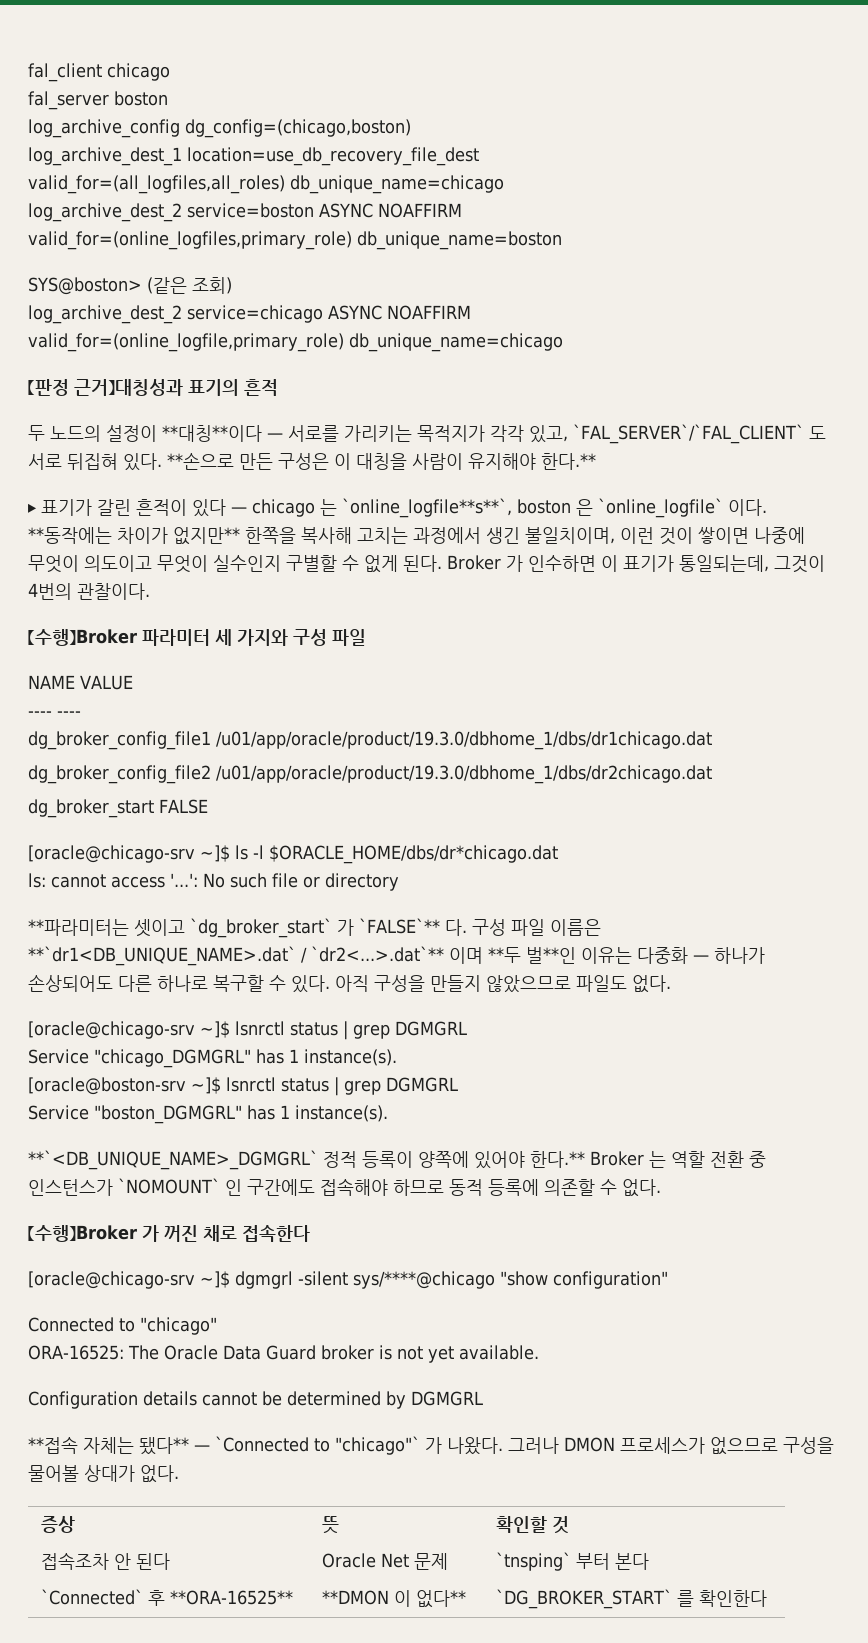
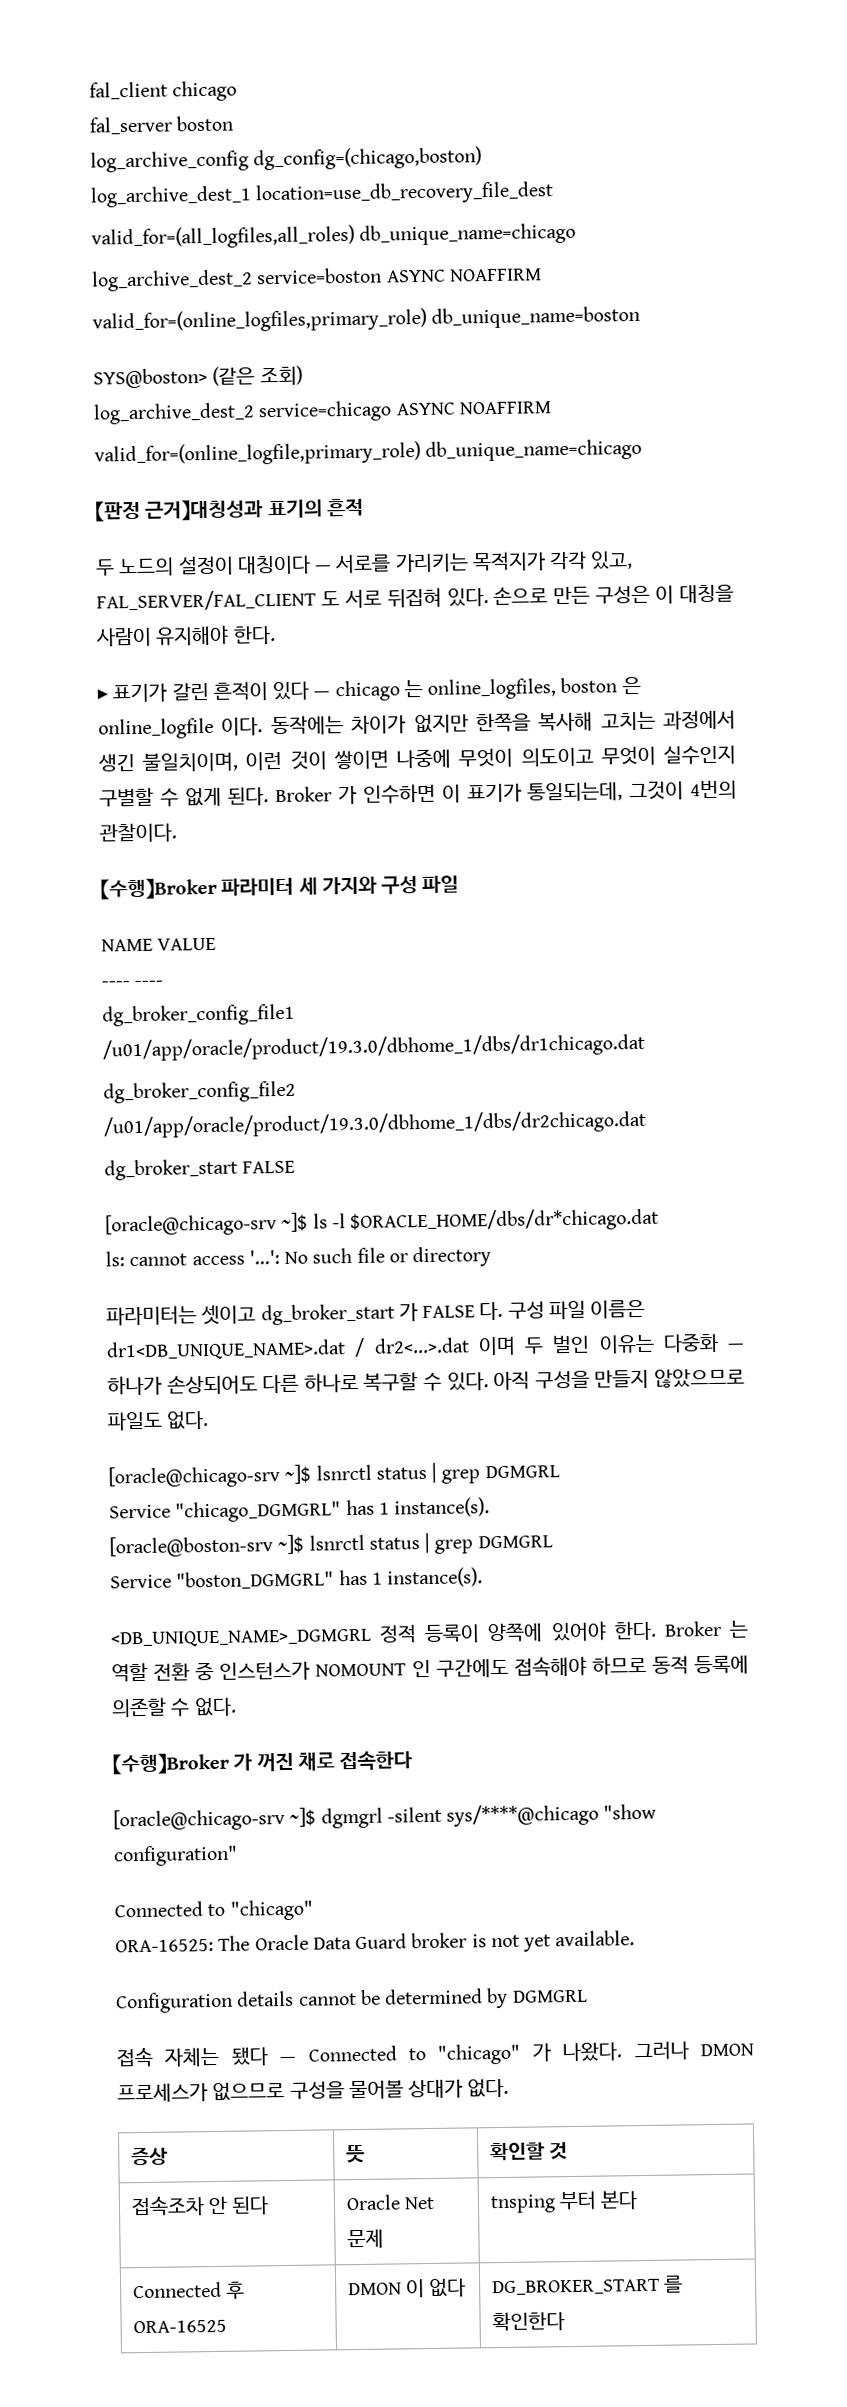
[162,425,262,442] **대칭**이다 -> [236,555,311,575] 대칭이다
[573,424,804,444] `FAL_SERVER`/`FAL_CLIENT` -> [96,589,316,612] FAL_SERVER/FAL_CLIENT
[167,452,234,470] **손으로 -> [493,586,549,605] 손으로
[541,453,596,470] 한다.** -> [232,625,276,645] 한다.
[342,498,512,518] `online_logfile**s**`, -> [427,678,557,700] online_logfiles,
[598,498,767,518] [28,527,240,545] `online_logfile` 이다. **동작에는 차이가 없지만** -> [98,714,469,740] online_logfile 이다. 동작에는 차이가 없지만
[28,918,601,938] [28,946,576,966] **파라미터는 셋이고 `dg_broker_start` 가 `FALSE`** 다. 구성 파일 이름은 **`dr1<DB_UNIQUE_NAME>.dat` / `dr2<...>.dat`** 이며 **두 벌**인 -> [106,1299,646,1327] [106,1334,591,1361] 파라미터는 셋이고 dg_broker_start 가 FALSE 다. 구성 파일 이름은 dr1<DB_UNIQUE_NAME>.dat / dr2<...>.dat 이며 두 벌인
[28,1150,318,1170] **`<DB_UNIQUE_NAME>_DGMGRL` -> [110,1628,372,1648] <DB_UNIQUE_NAME>_DGMGRL
[530,1151,585,1168] 한다.** -> [613,1620,657,1641] 한다.
[118,1178,220,1194] `NOMOUNT` -> [315,1663,407,1677] NOMOUNT
[28,1436,420,1455] **접속 자체는 됐다** — `Connected to "chicago"` -> [116,2043,522,2068] 접속 자체는 됐다 — Connected to "chicago"
[496,1552,572,1571] `tnsping` -> [489,2194,556,2214] tnsping
[41,1589,294,1606] [322,1590,467,1608] [496,1589,673,1609] `Connected` 후 **ORA-16525** | **DMON 이 없다** | `DG_BROKER_START` -> [132,2281,245,2299] [132,2319,227,2334] [347,2278,467,2298] [491,2278,660,2296] Connected 후 ORA-16525 | DMON 이 없다 | DG_BROKER_START

